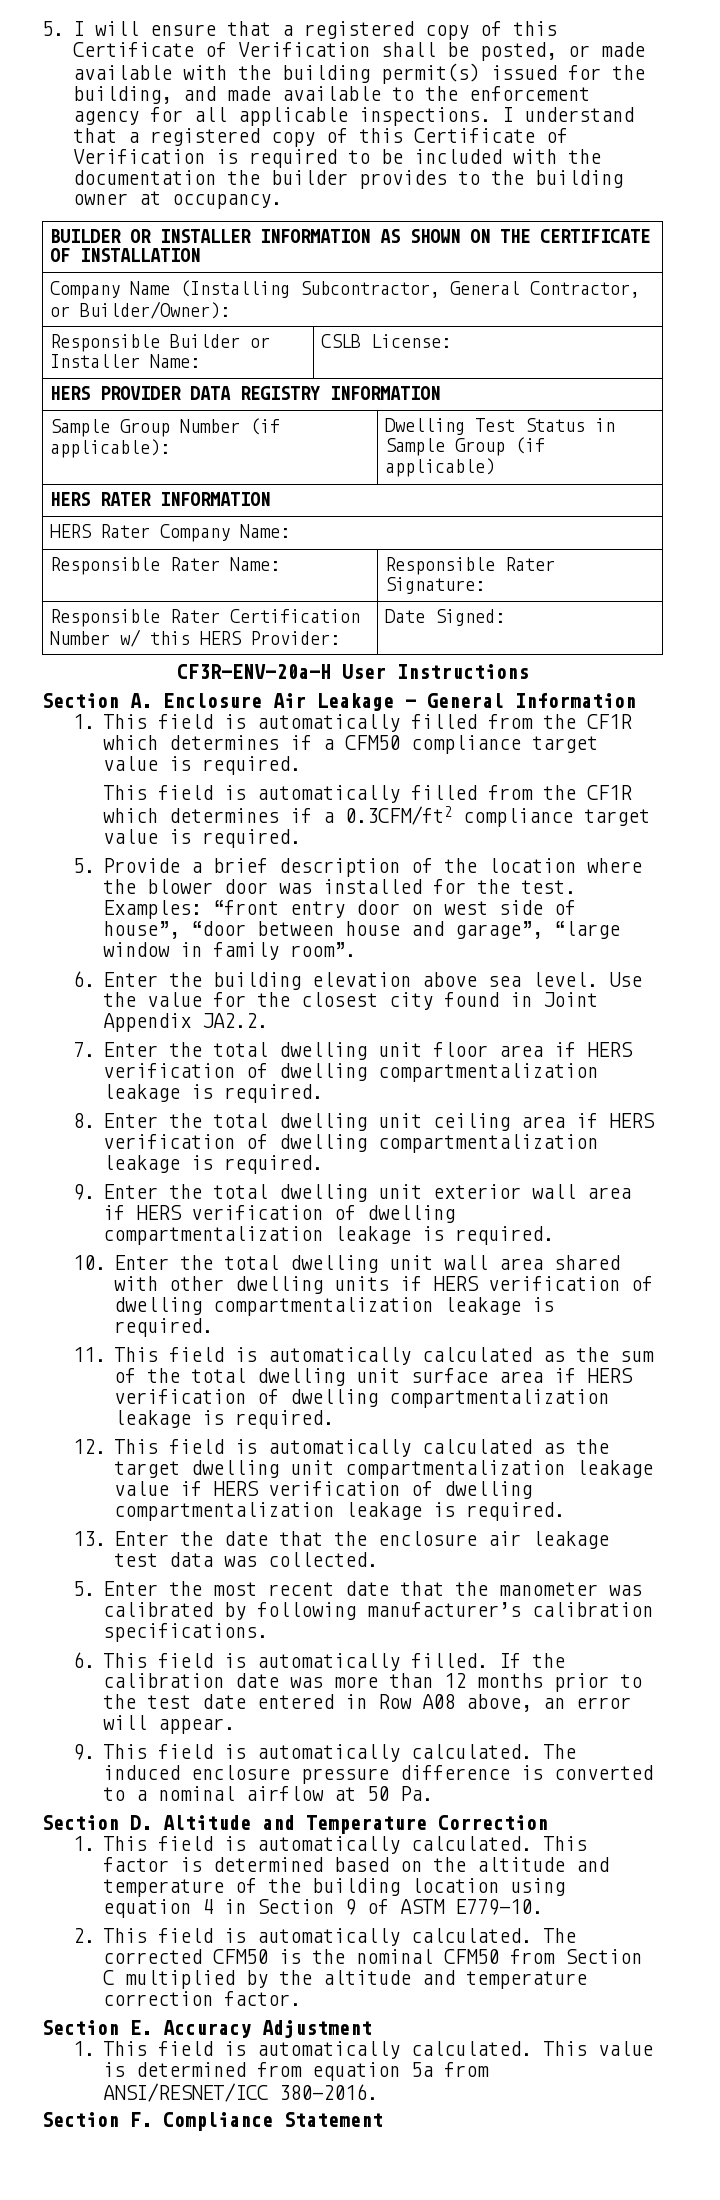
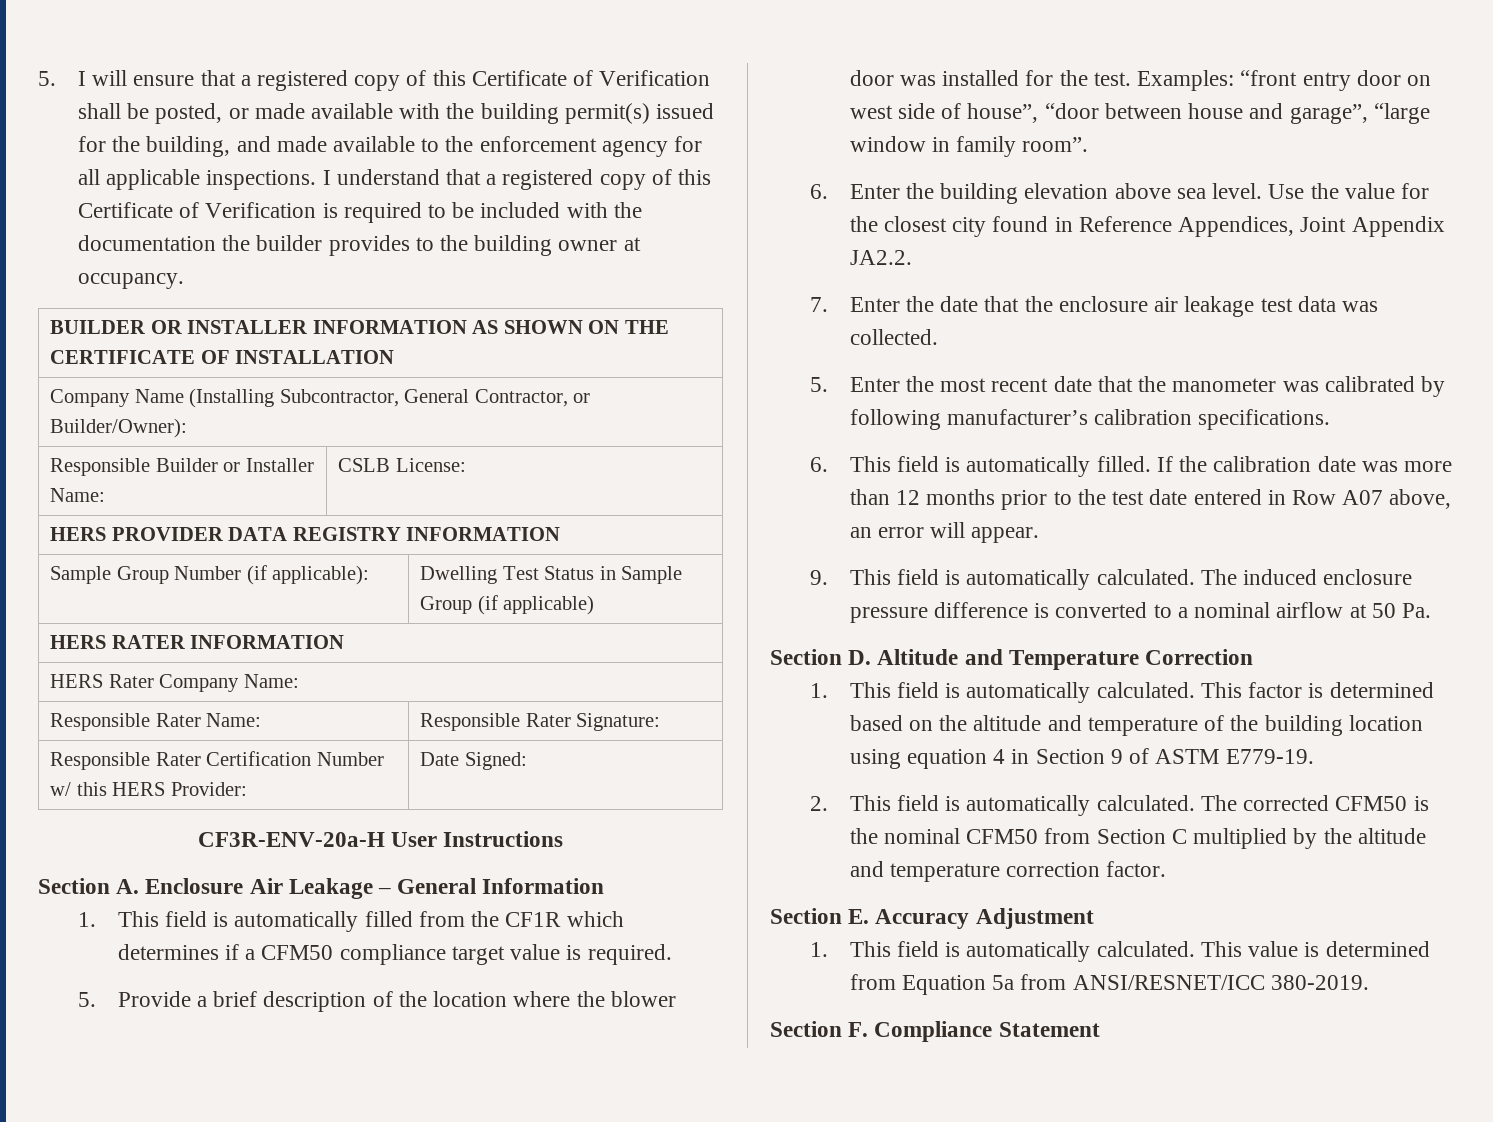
[102,785,632,803] [102,806,650,827] [102,829,301,848] // This field is automatically filled from the CF1R which determines if a 0.3CFM/ft2 compliance target value is required. -> (672, 954) none
(532, 999) none -> [1078,216,1295,237] Reference Appendices,
[212,1042,633,1060] [102,1063,598,1082] [102,1084,323,1103] [72,1113,655,1131] [102,1134,598,1153] [102,1155,323,1174] [72,1184,631,1202] [102,1205,455,1223] [102,1226,554,1245] [72,1255,620,1273] [113,1276,653,1294] [113,1297,554,1316] [113,1318,213,1337] [72,1347,654,1365] [113,1368,633,1386] [113,1389,609,1408] [113,1410,334,1429] [72,1439,609,1457] [113,1460,653,1479] [113,1481,532,1499] [113,1502,565,1521] [72,1531,213,1546] total dwelling unit floor area if HERS verification of dwelling compartmentalization leakage is required. // 8. Enter the total dwelling unit ceiling area if HERS verification of dwelling compartmentalization leakage is required. // 9. Enter the total dwelling unit exterior wall area if HERS verification of dwelling compartmentalization leakage is required. // 10. Enter the total dwelling unit wall area shared with other dwelling units if HERS verification of dwelling compartmentalization leakage is required. // 11. This field is automatically calculated as the sum of the total dwelling unit surface area if HERS verification of dwelling compartmentalization leakage is required. // 12. This field is automatically calculated as the target dwelling unit compartmentalization leakage value if HERS verification of dwelling compartmentalization leakage is required. // 13. Enter the -> (935, 304) none
[421,1694,455,1709] A08 -> [1342,490,1384,505] A07
[454,1899,543,1915] E779-10. -> [1225,749,1314,764] E779-19.
[311,2062,400,2081] equation -> [902,975,987,995] Equation
[278,2084,378,2100] 380-2016. -> [1270,975,1369,990] 380-2019.

